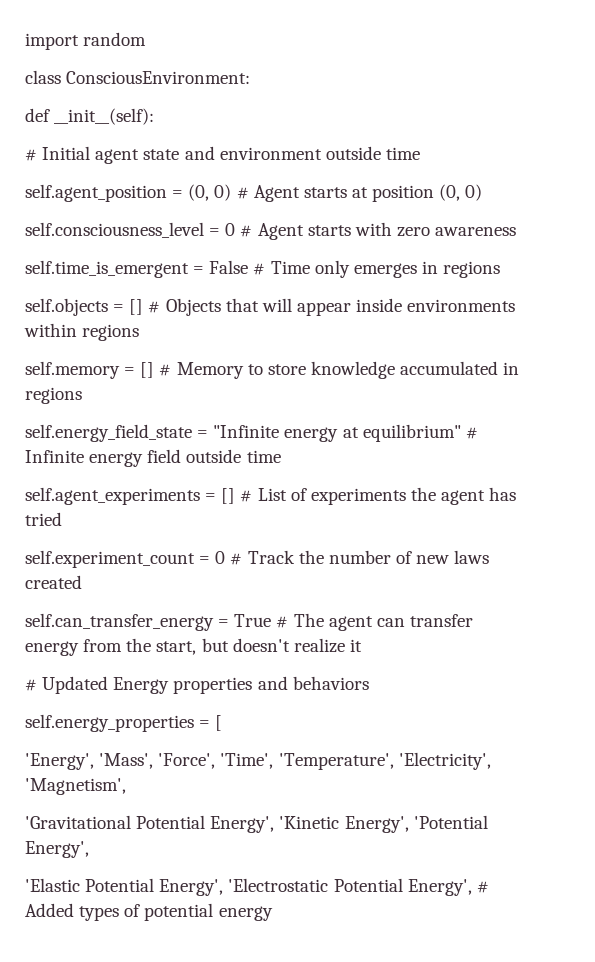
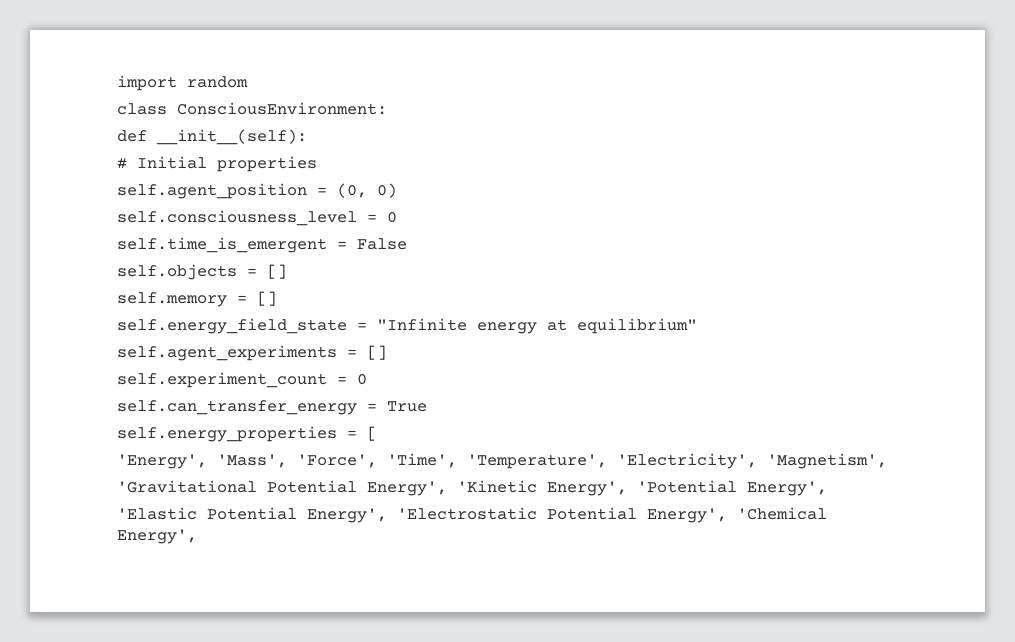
[95,146,420,164] [25,184,483,202] [25,222,517,240] [25,260,501,278] [25,298,516,316] [24,323,140,341] [25,361,520,379] [25,387,82,404] agent state and environment outside time // self.agent_position = (0, 0) # Agent starts at position (0, 0) // self.consciousness_level = 0 # Agent starts with zero awareness // self.time_is_emergent = False # Time only emerges in regions // self.objects = [] # Objects that will appear inside environments within regions // self.memory = [] # Memory to store knowledge accumulated in regions -> [217,156,317,172] [117,183,397,199] [117,210,397,226] [117,237,407,253] [117,264,287,280] [117,291,277,307] properties // self.agent_position = (0, 0) // self.consciousness_level = 0 // self.time_is_emergent = False // self.objects = [] // self.memory = []
[465,427,478,439] [25,449,281,467] [25,487,517,505] [25,512,62,526] [25,550,490,568] [25,575,82,589] [25,613,473,631] [25,638,362,656] [25,676,369,694] # Infinite energy field outside time // self.agent_experiments = [] # List of experiments the agent has tried // self.experiment_count = 0 # Track the number of new laws created // self.can_transfer_energy = True # The agent can transfer energy from the start, but doesn't realize it // # Updated Energy properties and behaviors -> [117,345,387,361] [117,372,367,388] [117,400,427,415] // self.agent_experiments = [] // self.experiment_count = 0 // self.can_transfer_energy = True
[476,881,489,893] [25,903,273,921] # Added types of potential energy -> [737,507,827,520] [117,529,197,544] 'Chemical Energy',

